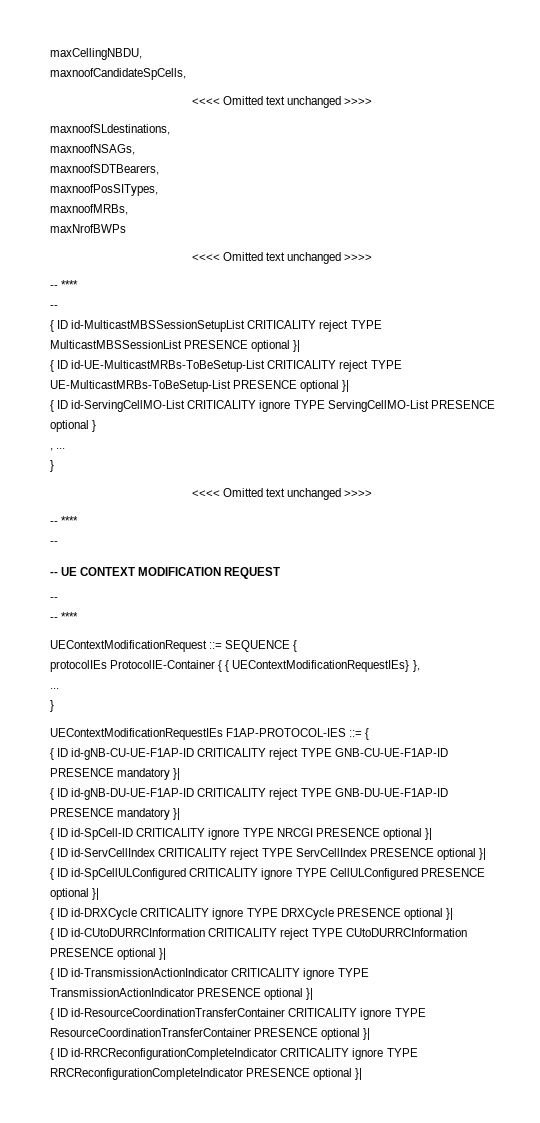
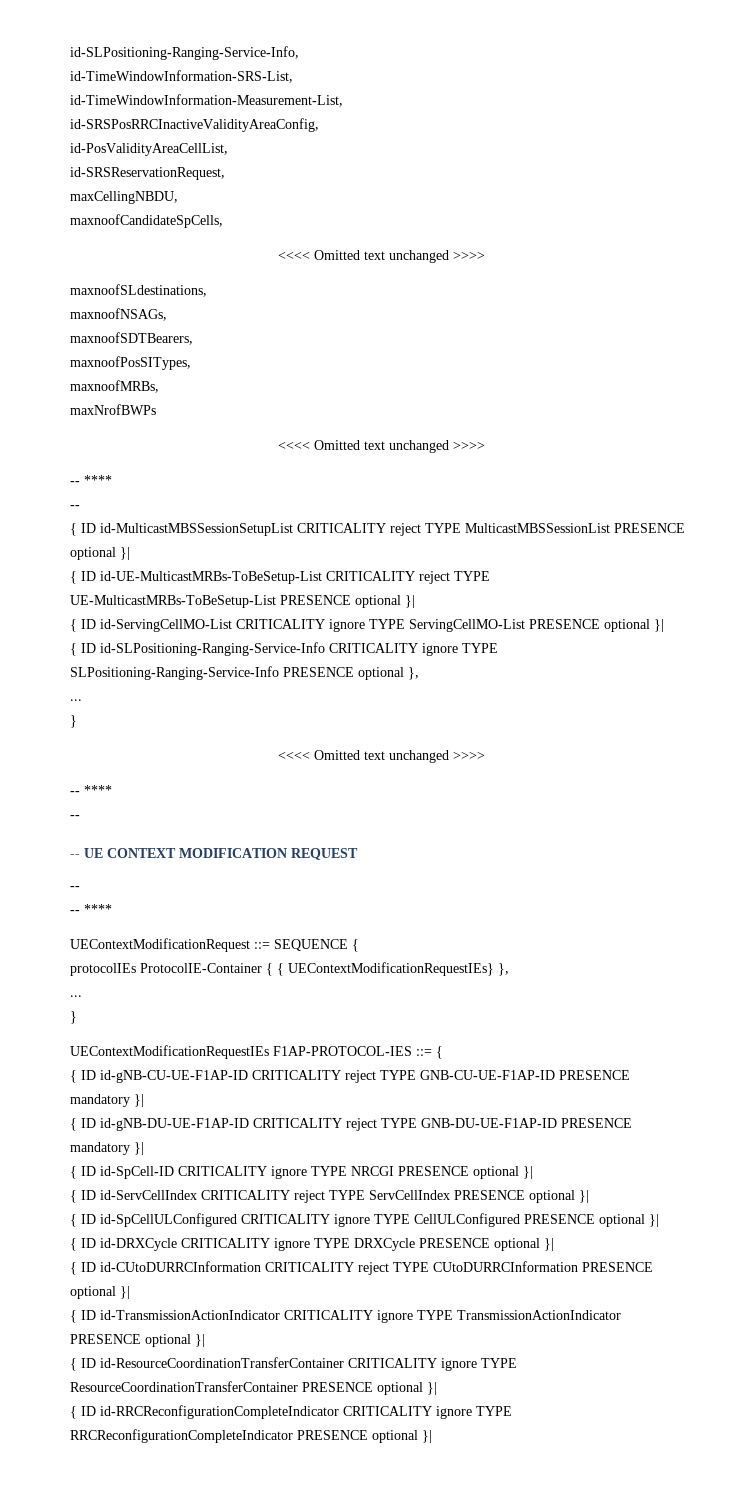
(50, 54) none -> [70,46,299,60] [70,70,293,83] [70,94,343,107] [70,118,319,132] [70,143,228,156] [70,167,225,180] id-SLPositioning-Ranging-Service-Info, // id-TimeWindowInformation-SRS-List, // id-TimeWindowInformation-Measurement-List, // id-SRSPosRRCInactiveValidityAreaConfig, // id-PosValidityAreaCellList, // id-SRSReservationRequest, //
[92,420,97,432] [50,448,53,451] } // , -> [654,619,664,632] [70,642,498,656] [70,666,419,680] }| // { ID id-SLPositioning-Ranging-Service-Info CRITICALITY ignore TYPE SLPositioning-Ranging-Service-Info PRESENCE optional }, //

